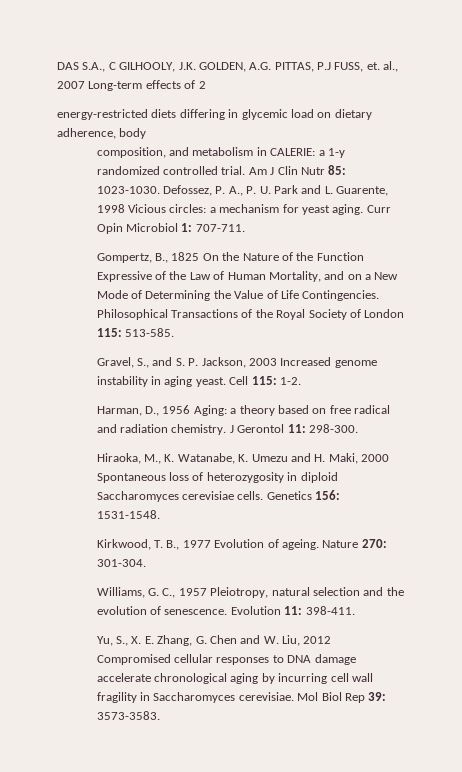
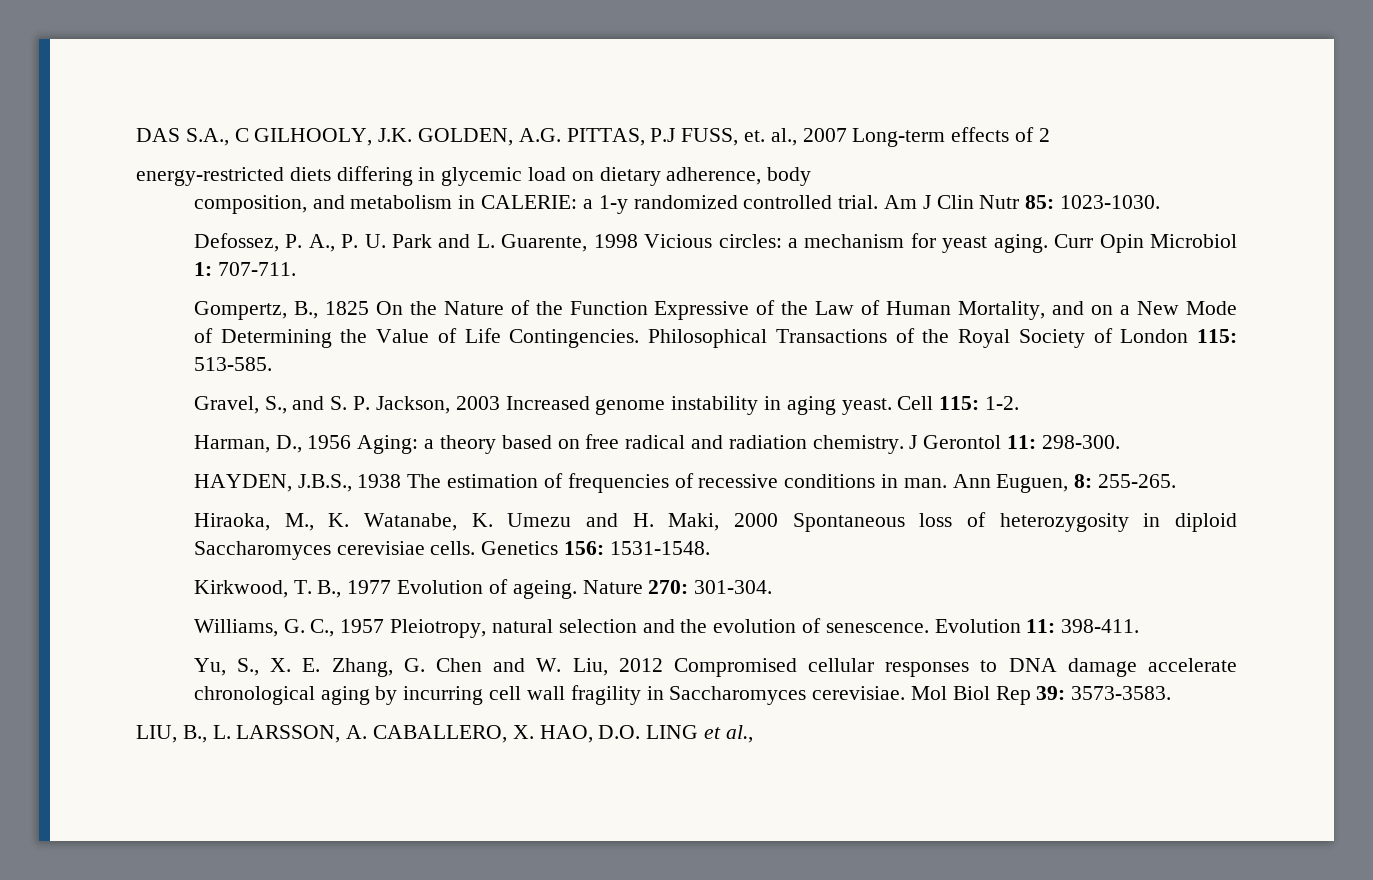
(160, 190) none -> (1160, 202) //
(358, 428) none -> [193,473,1176,493] // HAYDEN, J.B.S., 1938 The estimation of frequencies of recessive conditions in man. Ann Euguen, 8: 255-265.
(160, 715) none -> [136,725,753,743] // LIU, B., L. LARSSON, A. CABALLERO, X. HAO, D.O. LING et al.,

